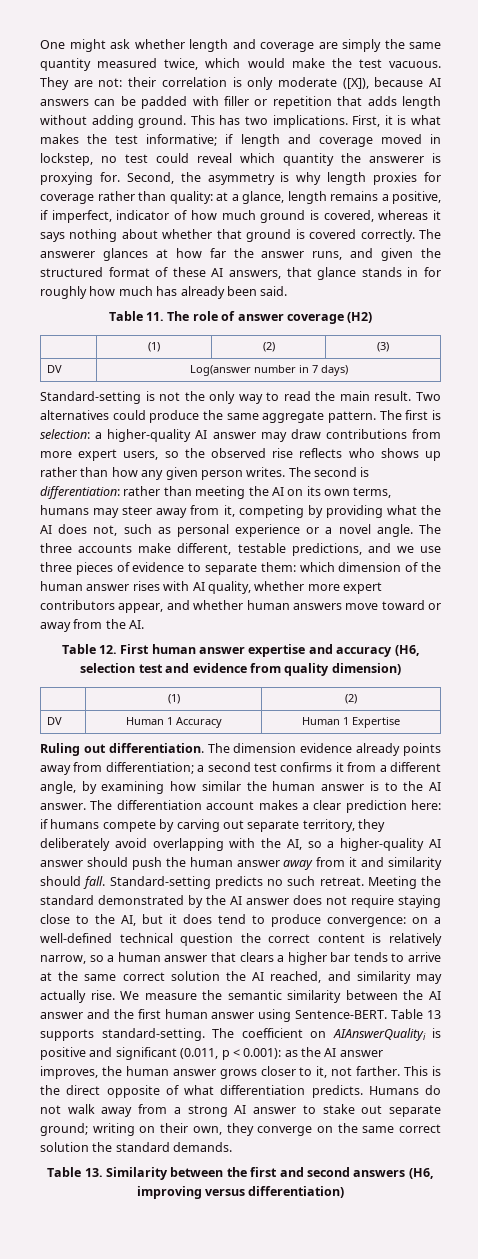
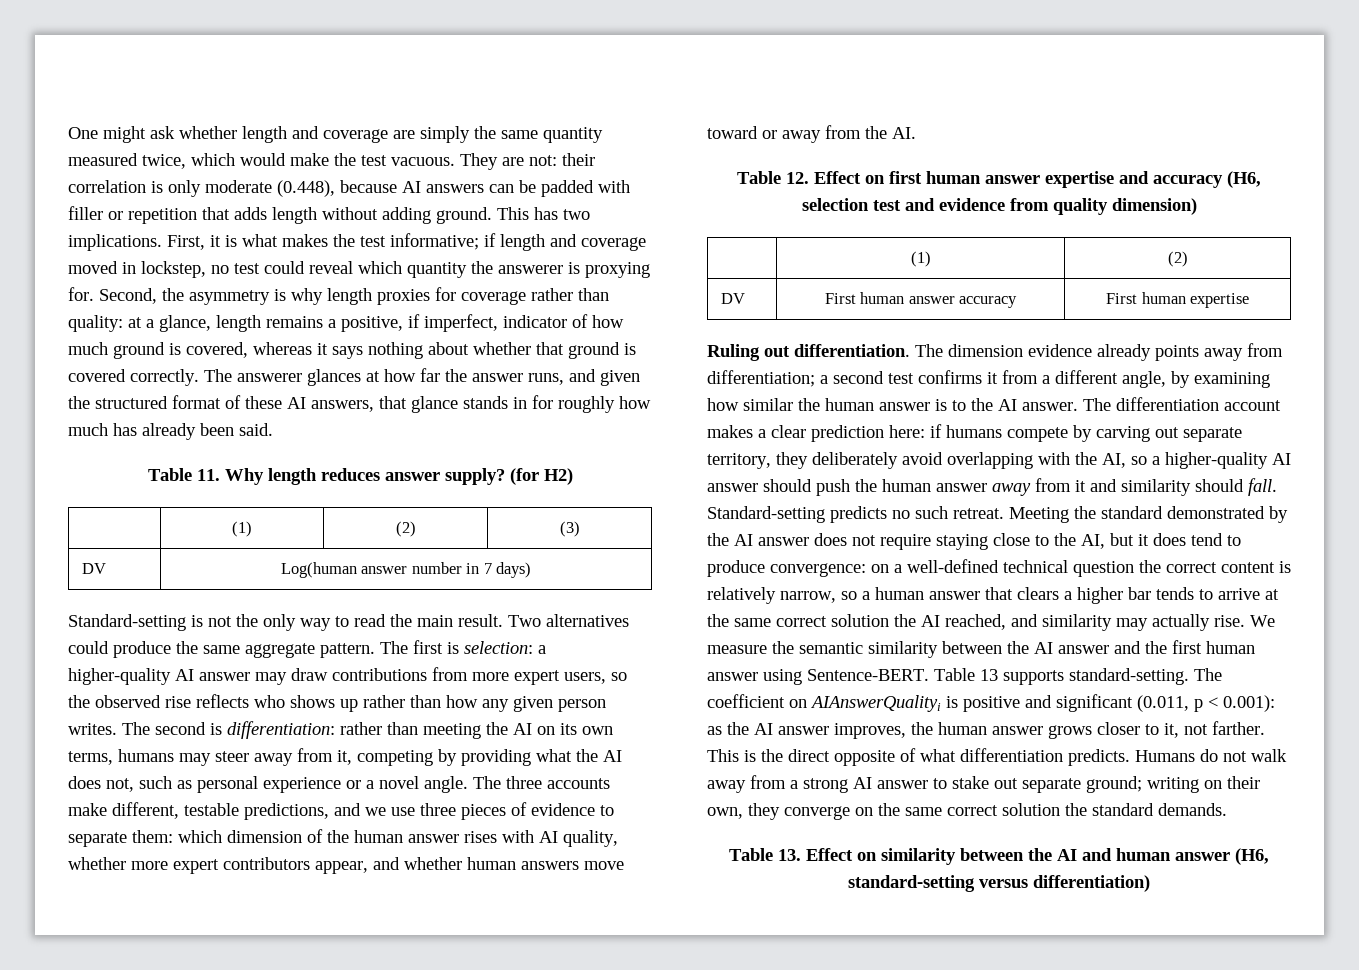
[342,78,369,89] ([X]), -> [277,180,335,197] (0.448),
[167,311,373,324] The role of answer coverage (H2) -> [224,468,573,485] Why length reduces answer supply? (for H2)
[189,365,251,376] Log(answer -> [280,562,408,578] Log(human answer
[120,644,150,654] First -> [814,171,922,184] Effect on first
[125,717,222,728] [302,717,401,728] Human 1 Accuracy | Human 1 Expertise -> [824,292,1018,308] [1106,292,1249,308] First human answer accuracy | First human expertise
[106,1167,434,1180] [136,1186,202,1199] Similarity between the first and second answers (H6, improving -> [806,848,1269,865] [848,875,975,892] Effect on similarity between the AI and human answer (H6, standard-setting

